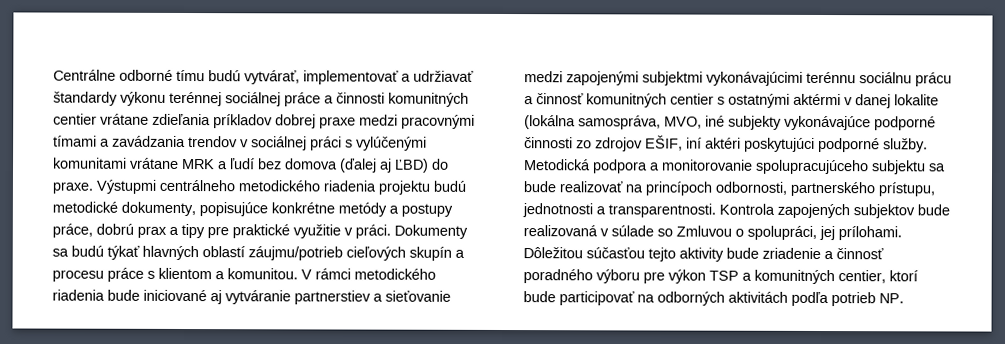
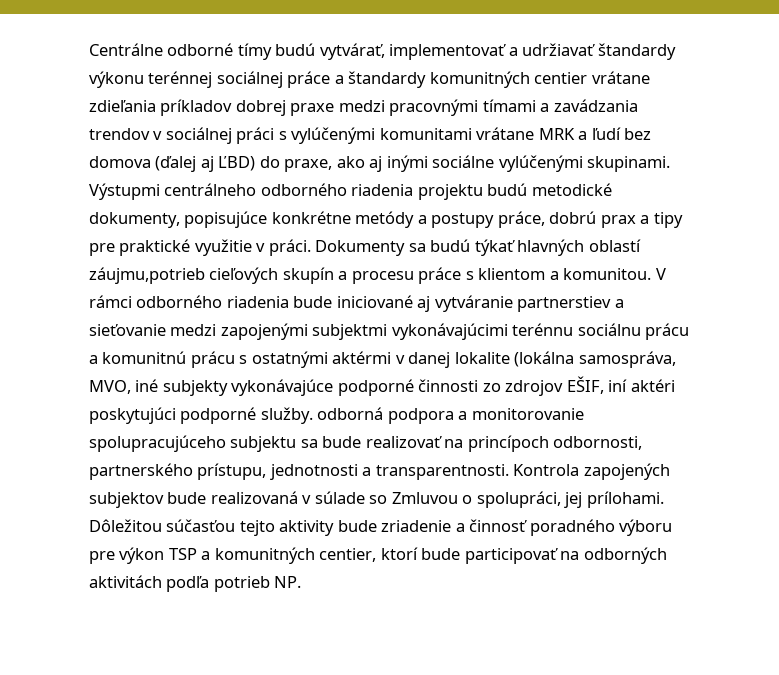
[176,69,205,82] tímu -> [237,43,272,60] tímy
[336,92,385,104] činnosti -> [348,71,427,88] štandardy
[52,181,93,194] praxe. -> [284,155,671,172] praxe, ako aj inými sociálne vylúčenými skupinami.
[238,180,320,192] metodického -> [260,183,347,196] odborného
[248,246,343,261] záujmu/potrieb -> [89,267,205,284] záujmu,potrieb
[354,268,436,280] metodického -> [136,295,223,308] odborného
[536,93,714,108] činnosť komunitných centier -> [102,351,235,368] komunitnú prácu
[524,159,591,171] Metodická -> [317,407,384,420] odborná

